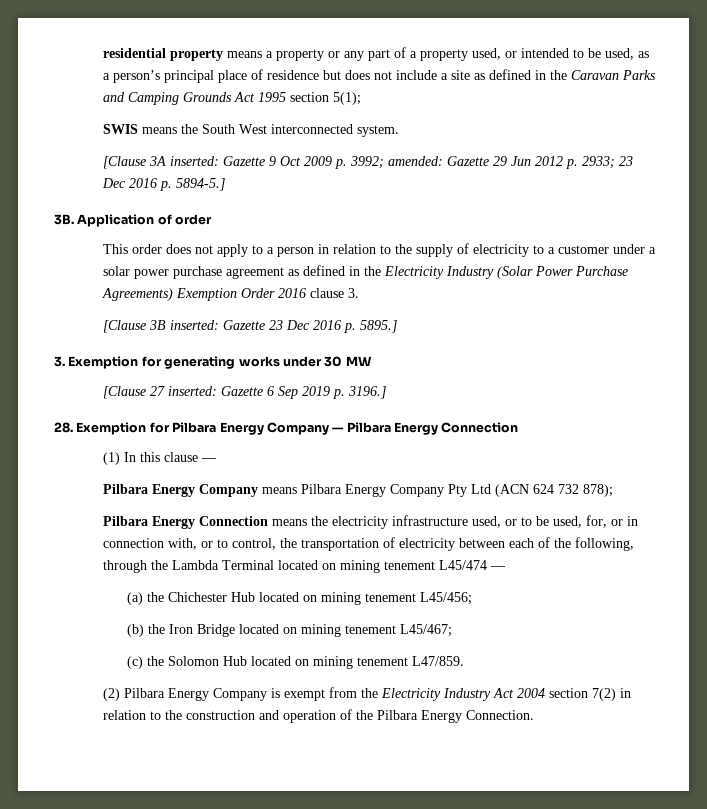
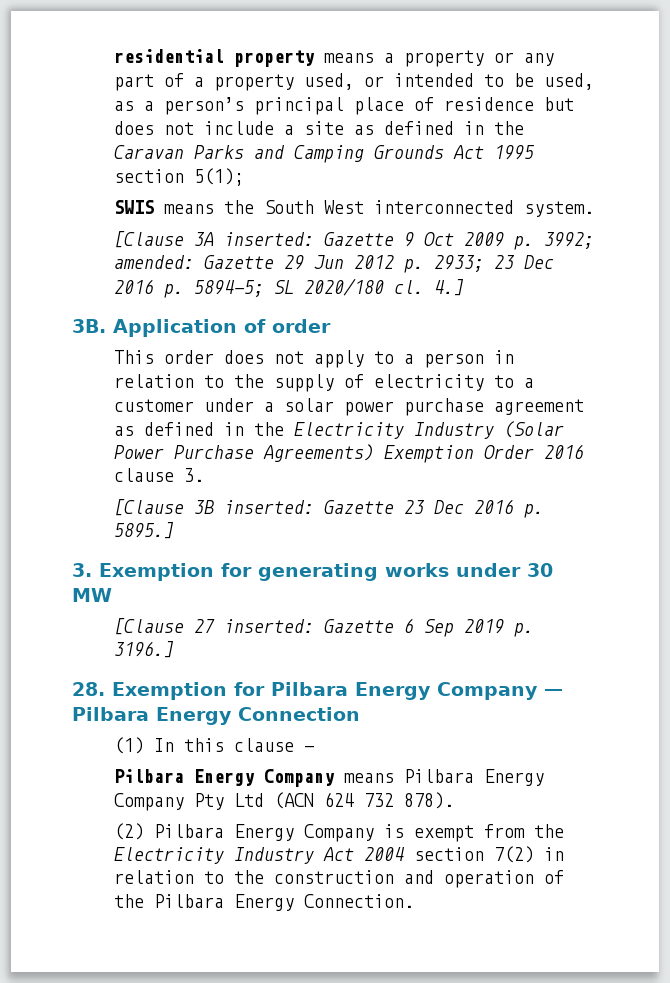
[175,178,225,191] 5894-5.] -> [194,278,465,297] 5894-5; SL 2020/180 cl. 4.]
[582,484,613,497] [102,515,638,529] [102,537,634,551] [102,560,506,573] [126,592,472,605] [126,624,452,637] [126,656,464,669] 878); // Pilbara Energy Connection means the electricity infrastructure used, or to be used, for, or in connection with, or to control, the transportation of electricity between each of the following, through the Lambda Terminal located on mining tenement L45/474 — // (a) the Chichester Hub located on mining tenement L45/456; // (b) the Iron Bridge located on mining tenement L45/467; // (c) the Solomon Hub located on mining tenement L47/859. -> [404,792,455,809] 878).

